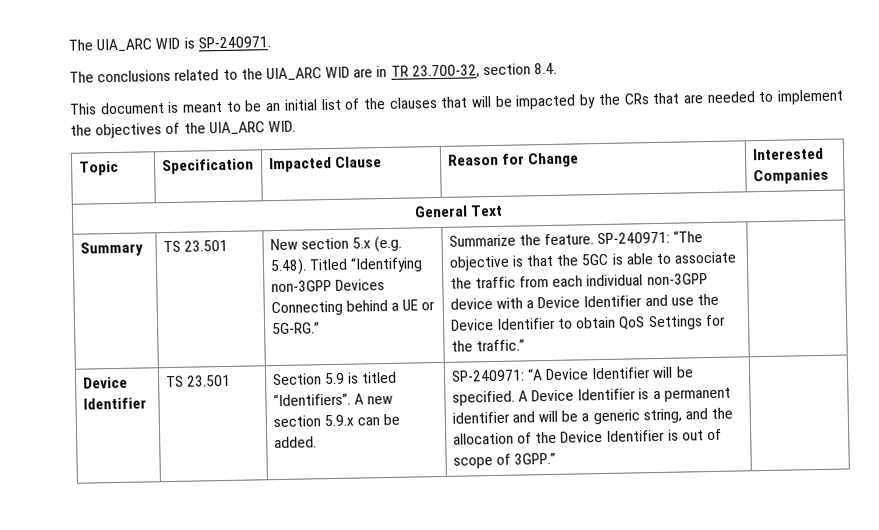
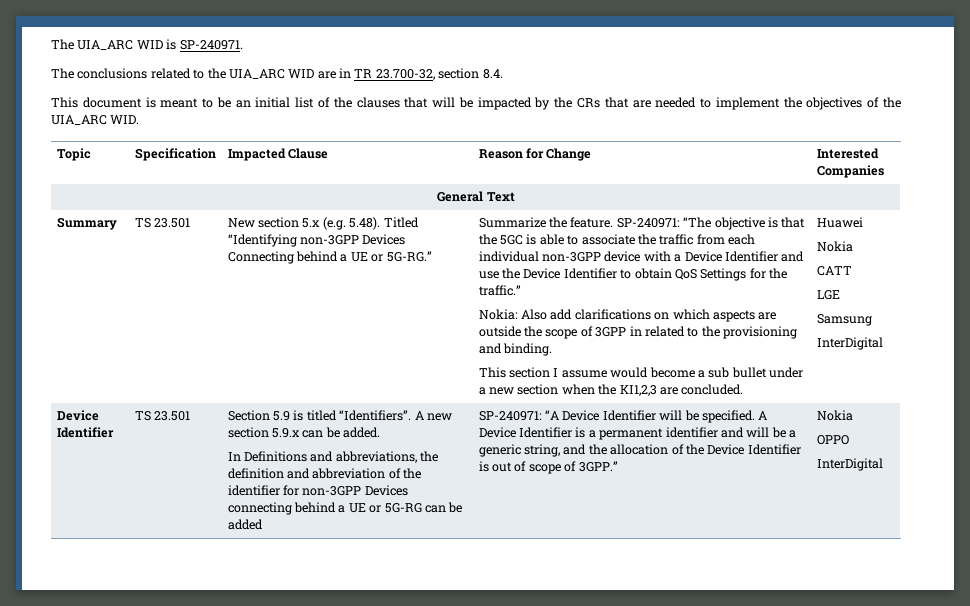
(525, 345) | -> [478,309,777,322] [478,326,798,339] [478,343,553,356] [478,367,804,378] [478,384,744,396] [816,217,863,228] [816,241,853,252] [816,266,852,276] [816,290,840,300] [816,314,872,326] [816,337,883,350] // Nokia: Also add clarifications on which aspects are outside the scope of 3GPP in related to the provisioning and binding. // This section I assume would become a sub bullet under a new section when the KI1,2,3 are concluded. | Huawei // Nokia // CATT // LGE // Samsung // InterDigital
(317, 442) none -> [227,451,439,463] [227,468,422,479] [227,485,408,496] [227,502,463,515] [227,519,263,530] // In Definitions and abbreviations, the definition and abbreviation of the identifier for non-3GPP Devices connecting behind a UE or 5G-RG can be added
(556, 458) none -> [816,410,853,421] [816,435,849,445] [816,458,883,471] Nokia // OPPO // InterDigital

